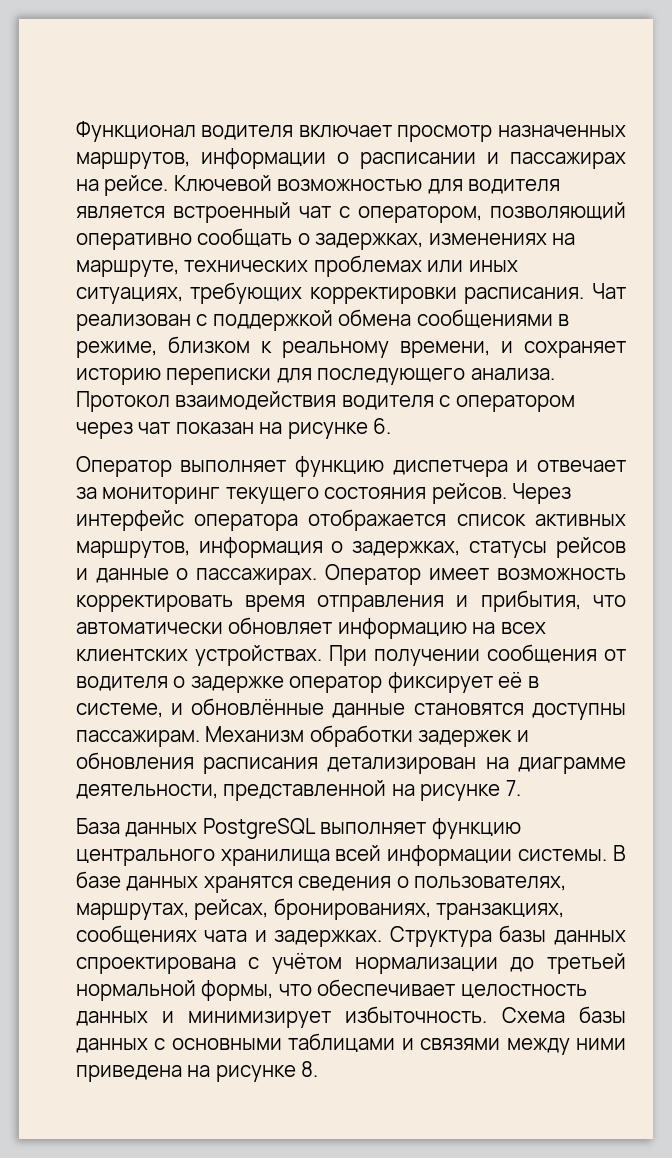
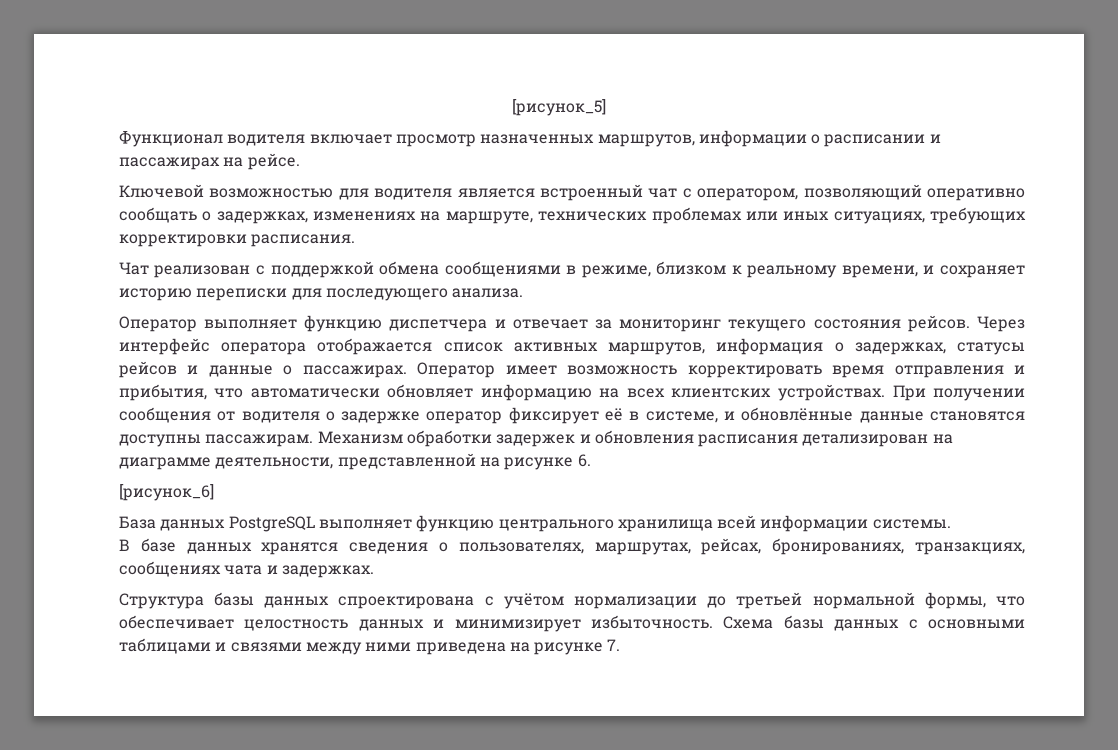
(75, 131) none -> [512,99,606,116] [рисунок_5] //
(169, 185) none -> (300, 161) //
(585, 295) none -> (356, 240) //
[75,391,575,412] [75,418,392,439] Протокол взаимодействия водителя с оператором через чат показан на рисунке 6. -> (524, 293) none
[505,780,521,796] 7. -> [577,454,591,467] [118,484,214,501] 6. // [рисунок_6]
(608, 855) none -> (951, 524) //
(383, 938) none -> (374, 571) //
[301,1061,319,1077] 8. -> [607,639,621,651] 7.

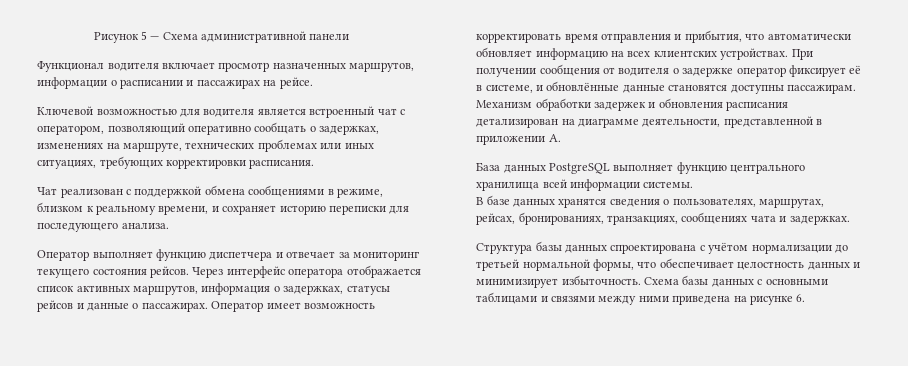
[512,99,606,116] [рисунок_5] -> [93,31,350,43] Рисунок 5 — Схема административной панели
[479,454,591,470] [118,484,214,501] на рисунке 6. // [рисунок_6] -> [816,119,823,125] [476,134,561,145] в приложении А.
[607,639,621,651] 7. -> [796,294,806,302] 6.

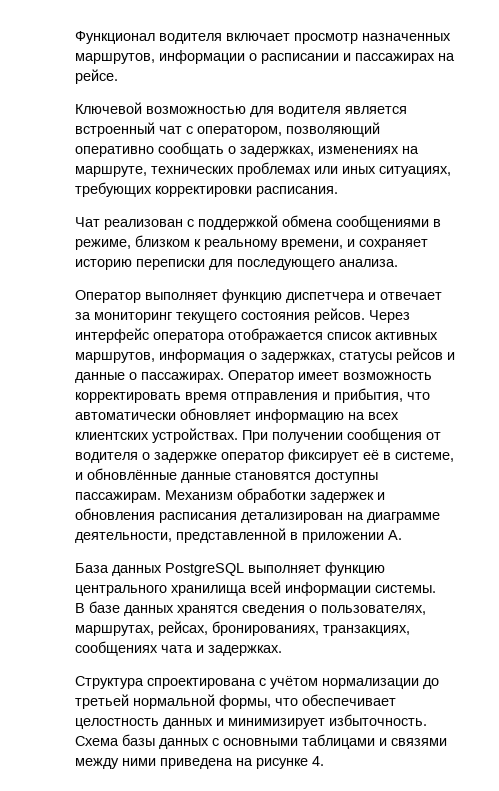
[93,31,350,43] Рисунок 5 — Схема административной панели // -> (75, 37) none
[535,241,608,253] базы данных -> (145, 682) none
[796,294,806,302] 6. -> [312,756,325,766] 4.

